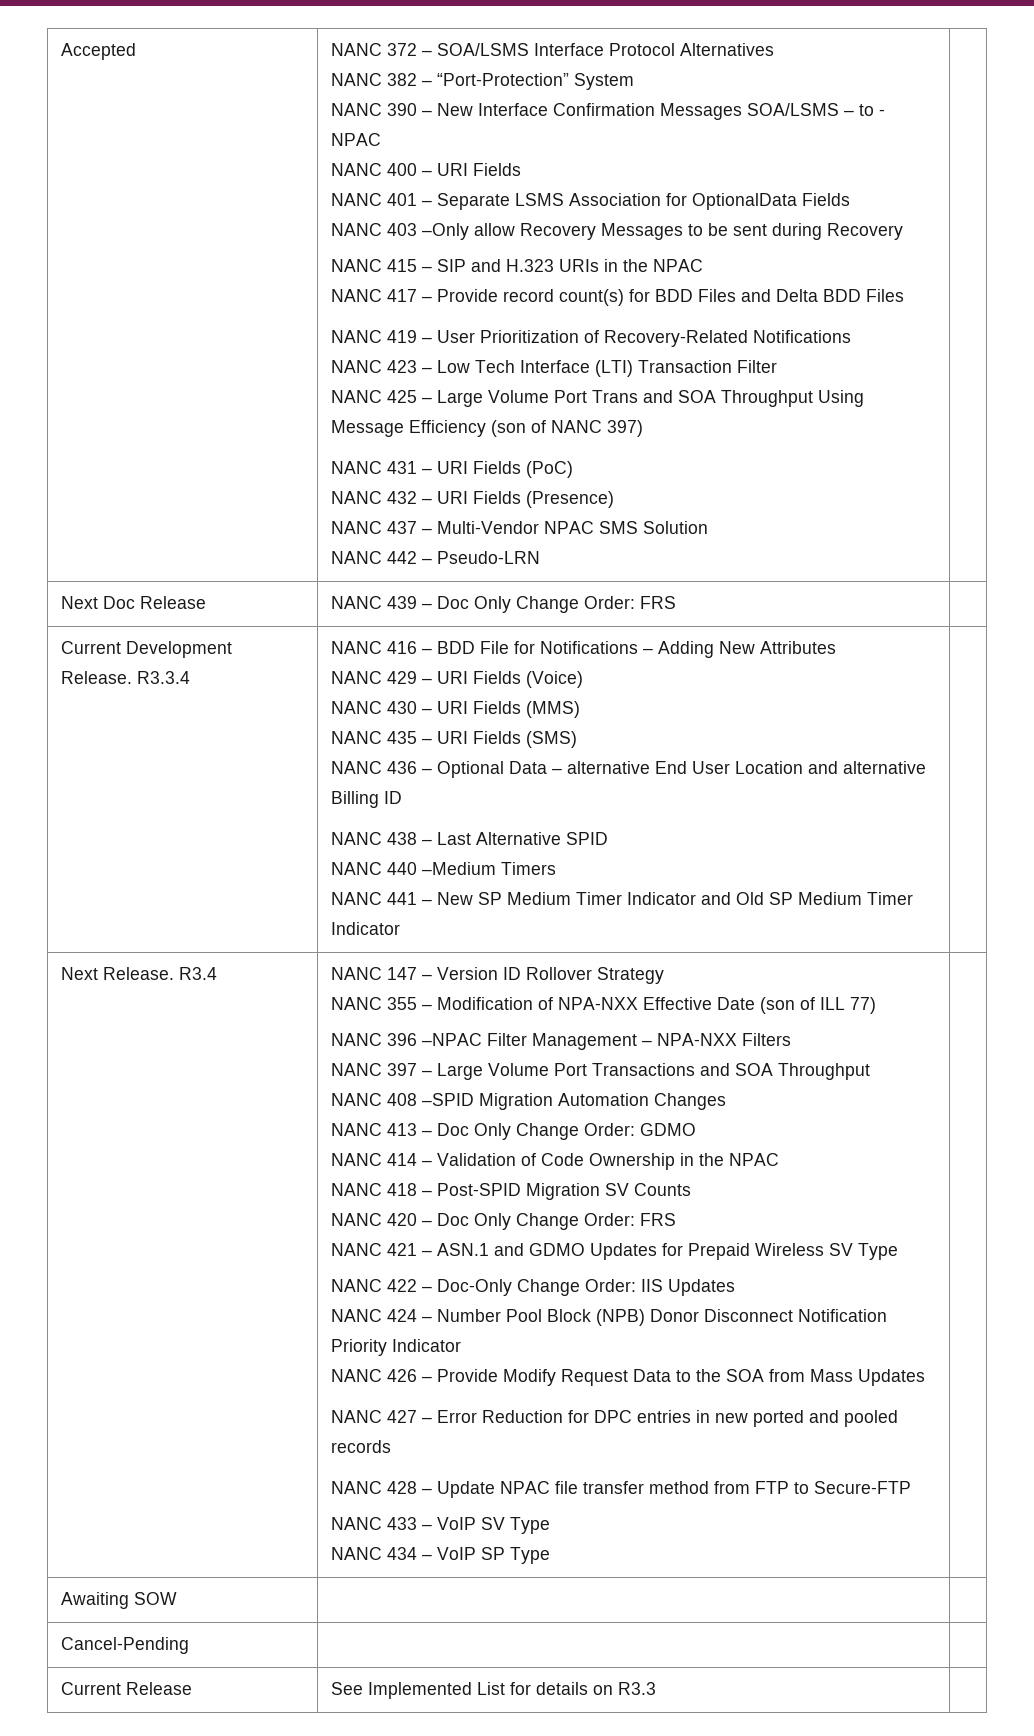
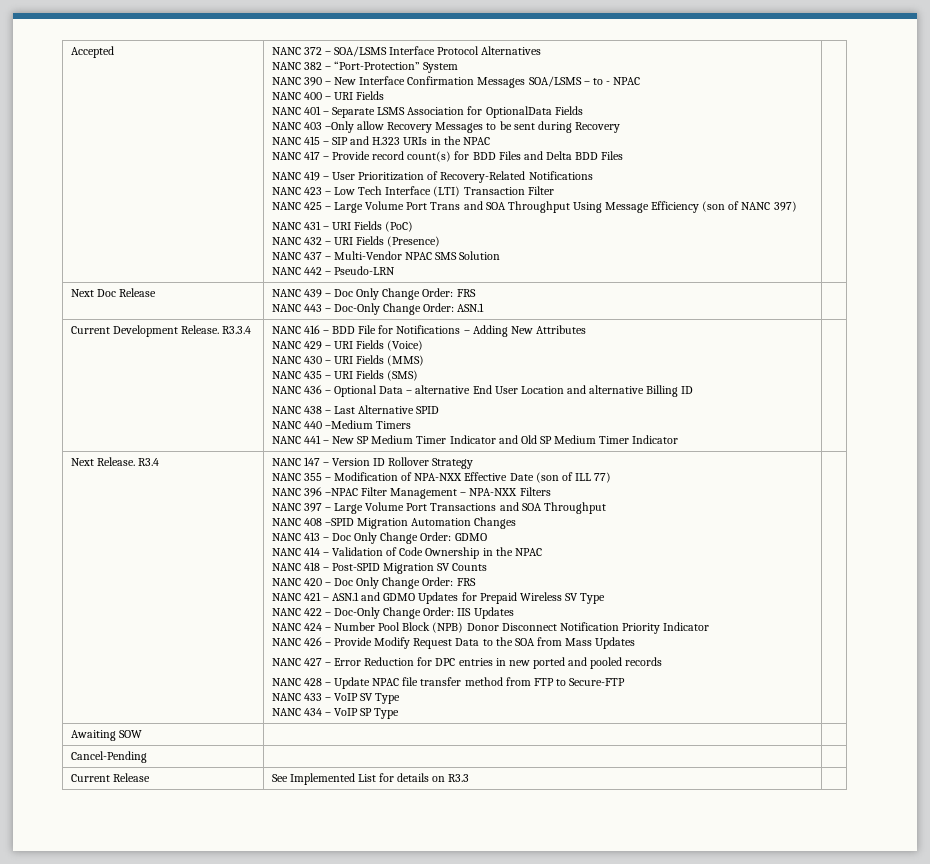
(676, 602) none -> [271,303,485,315] // NANC 443 – Doc-Only Change Order: ASN.1

